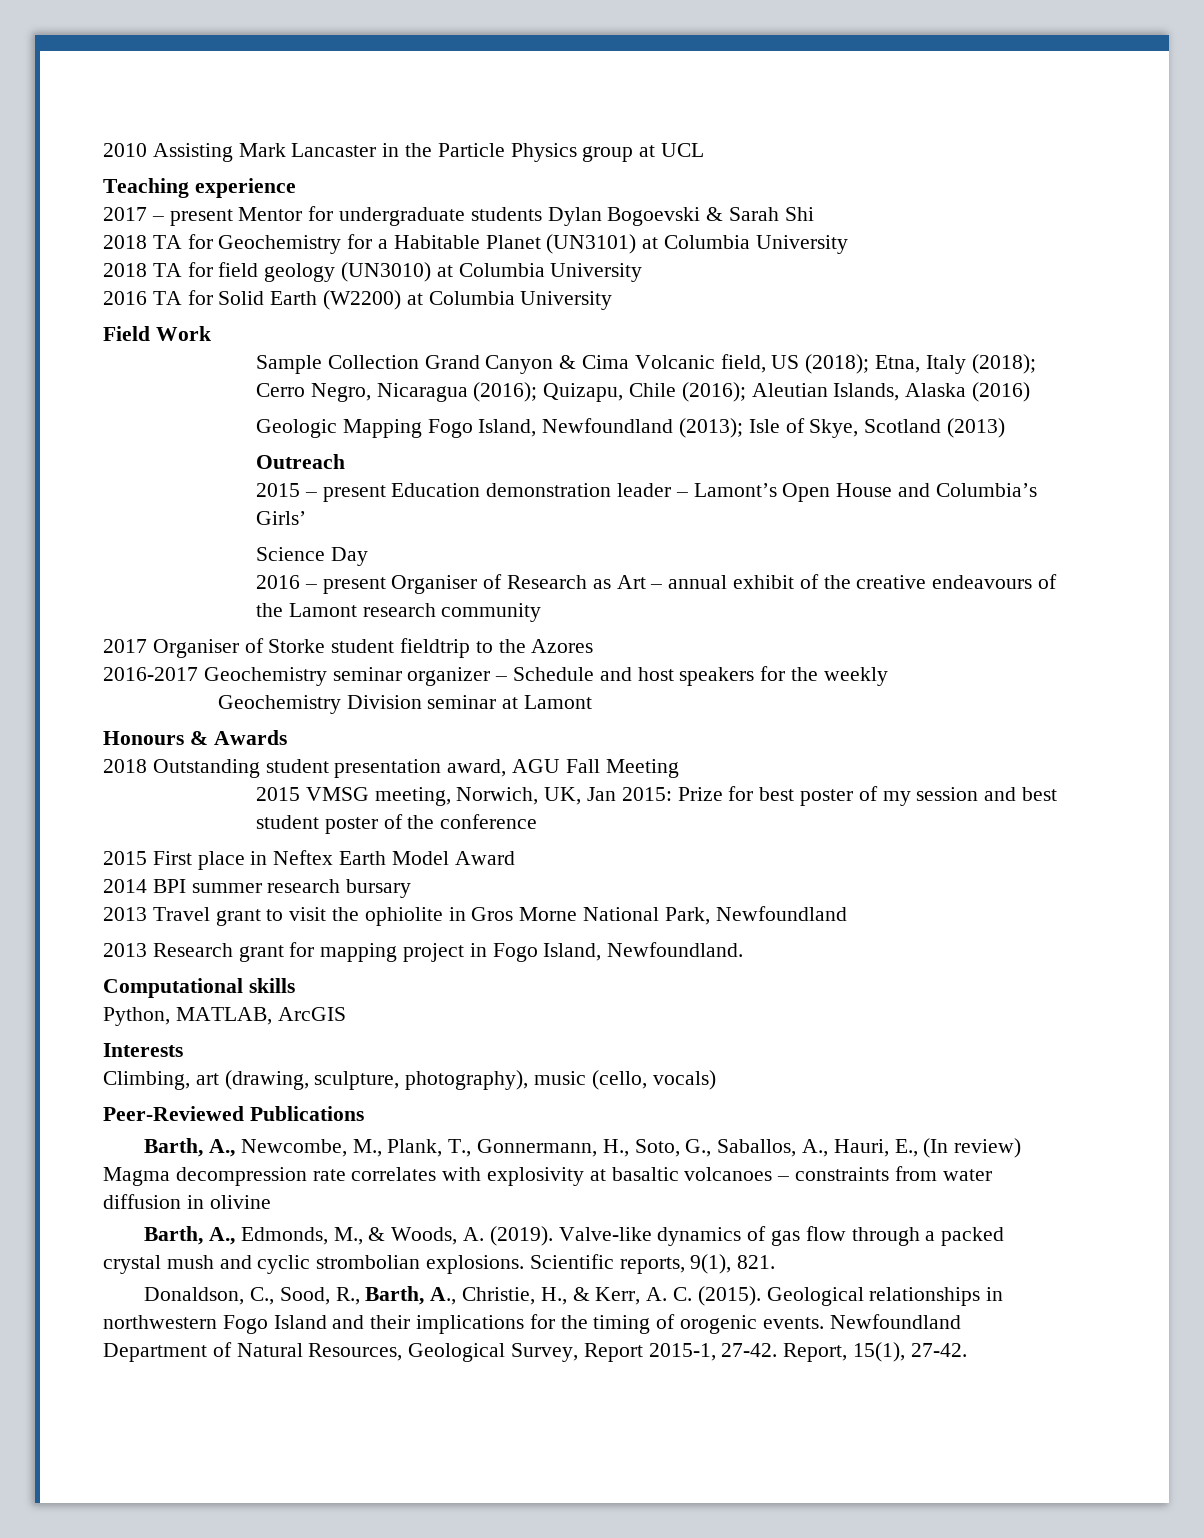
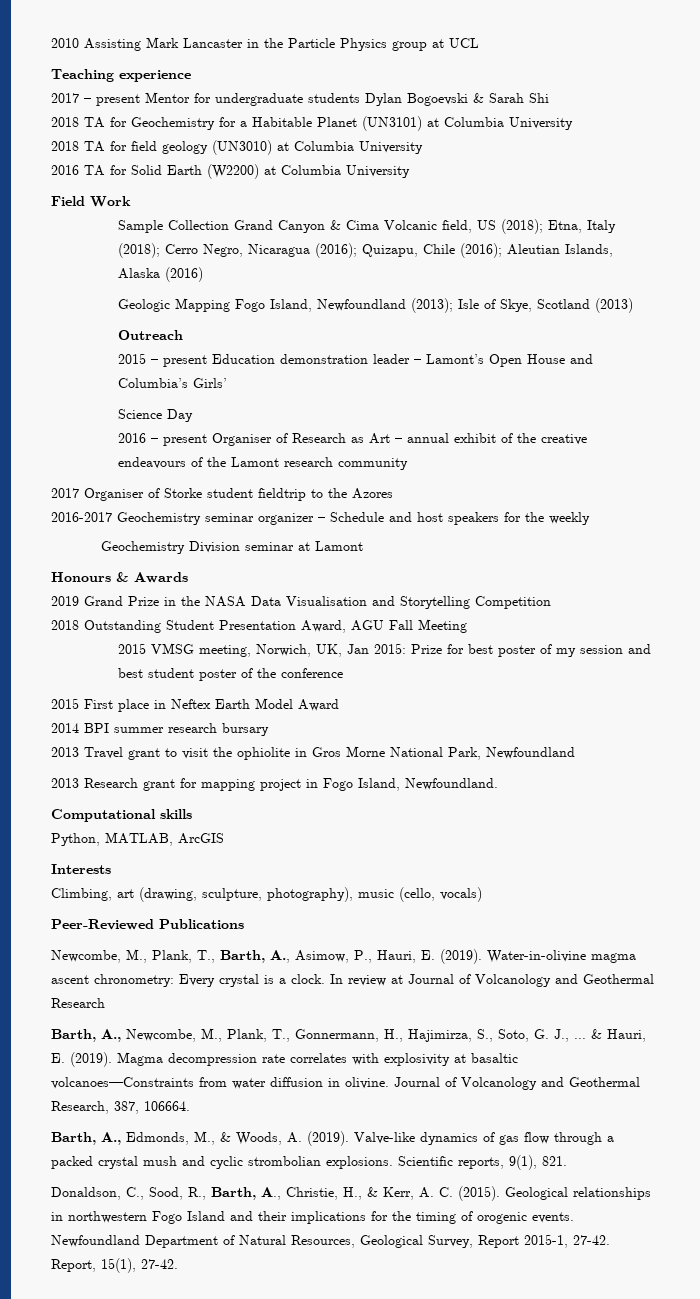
(287, 737) none -> [51,596,551,609] // 2019 Grand Prize in the NASA Data Visualisation and Storytelling Competition
[265,759,507,778] student presentation award, -> [166,620,346,633] Student Presentation Award,
(364, 1113) none -> [51,949,636,964] [51,974,654,987] [51,998,105,1008] // Newcombe, M., Plank, T., Barth, A., Asimow, P., Hauri, E. (2019). Water-in-olivine magma ascent chronometry: Every crystal is a clock. In review at Journal of Volcanology and Geothermal Research
[634,1138,1022,1158] Soto, G., Saballos, A., Hauri, E., (In review) -> [408,1029,646,1042] [51,1052,112,1067] Hajimirza, S., Soto, G. J., ... & Hauri, E. (2019).
[684,1167,890,1181] volcanoes – constraints -> [51,1077,194,1089] volcanoes—Constraints
[209,1195,271,1209] olivine -> [345,1077,640,1090] [51,1101,190,1114] olivine. Journal of Volcanology and Geothermal Research, 387, 106664.

